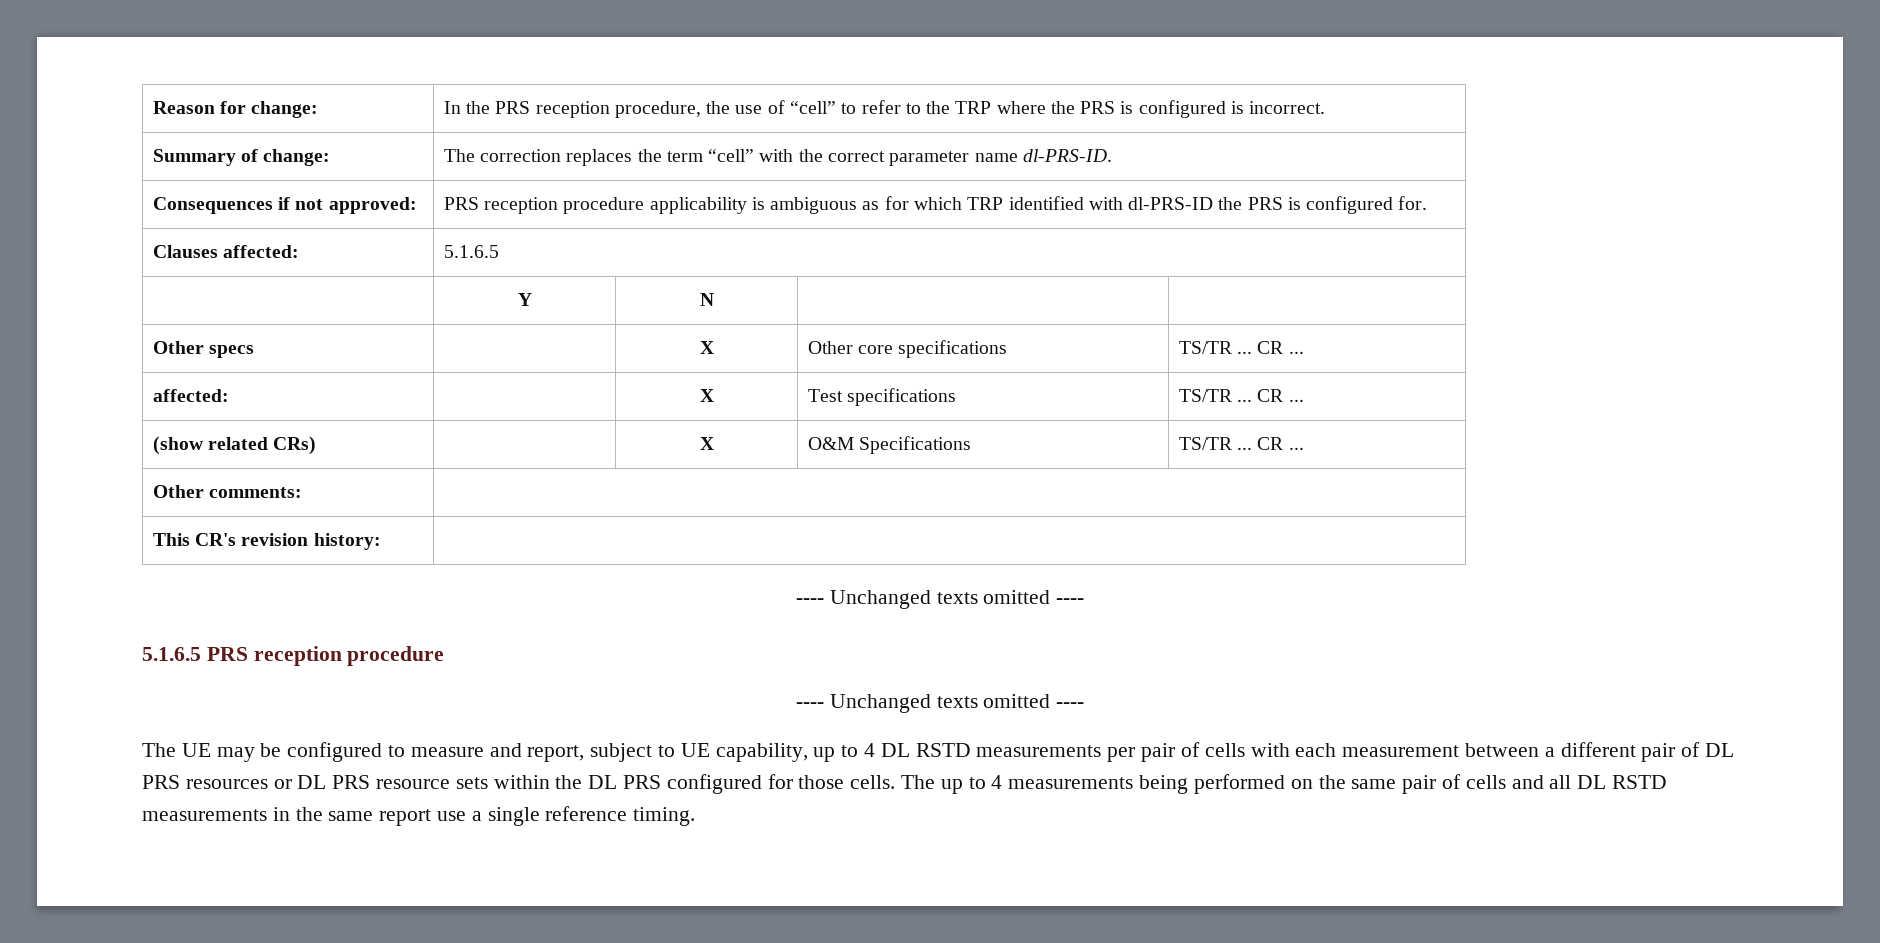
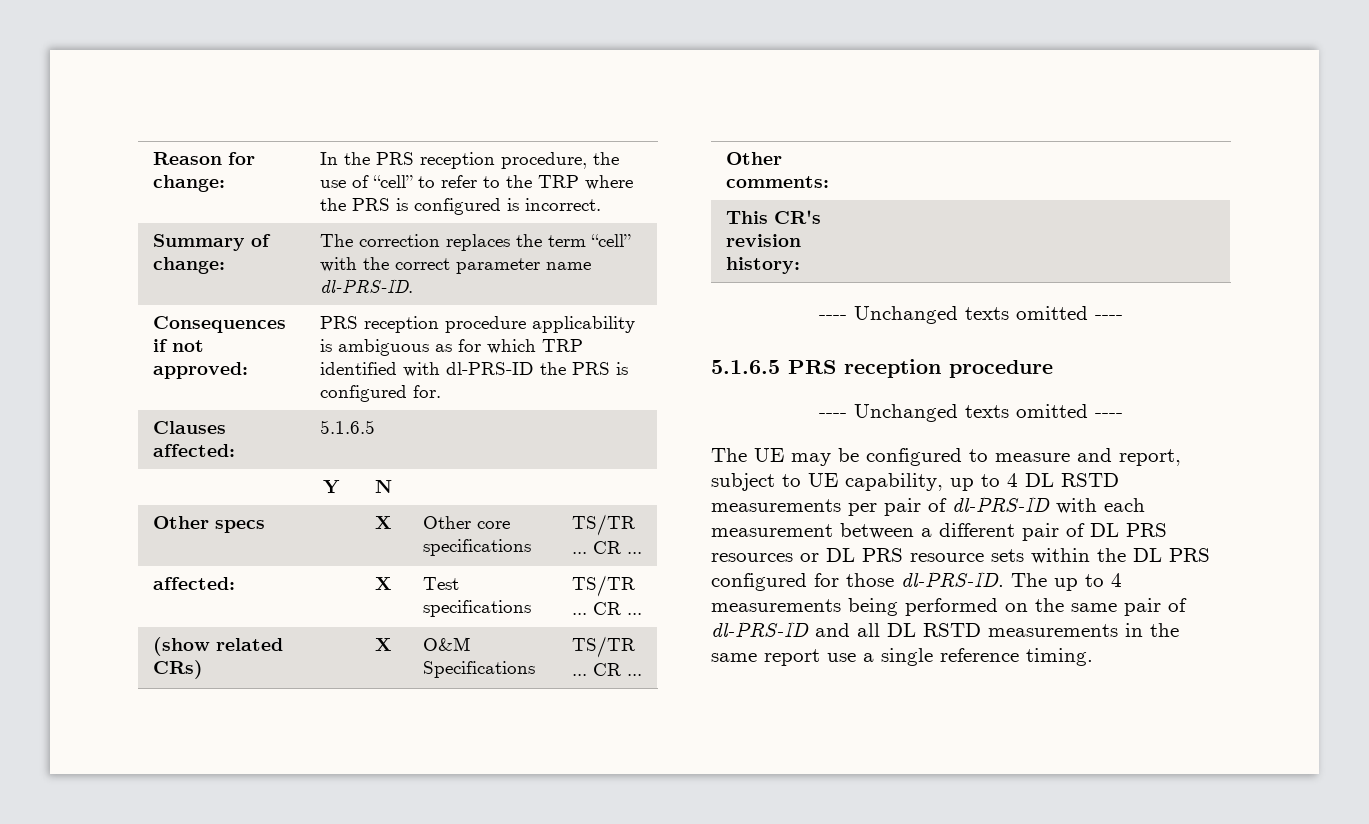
[1204,743,1245,757] cells -> [952,496,1050,512] dl-PRS-ID
[850,775,896,789] cells. -> [901,571,1004,587] dl-PRS-ID.
[1465,775,1506,789] cells -> [711,621,809,637] dl-PRS-ID

